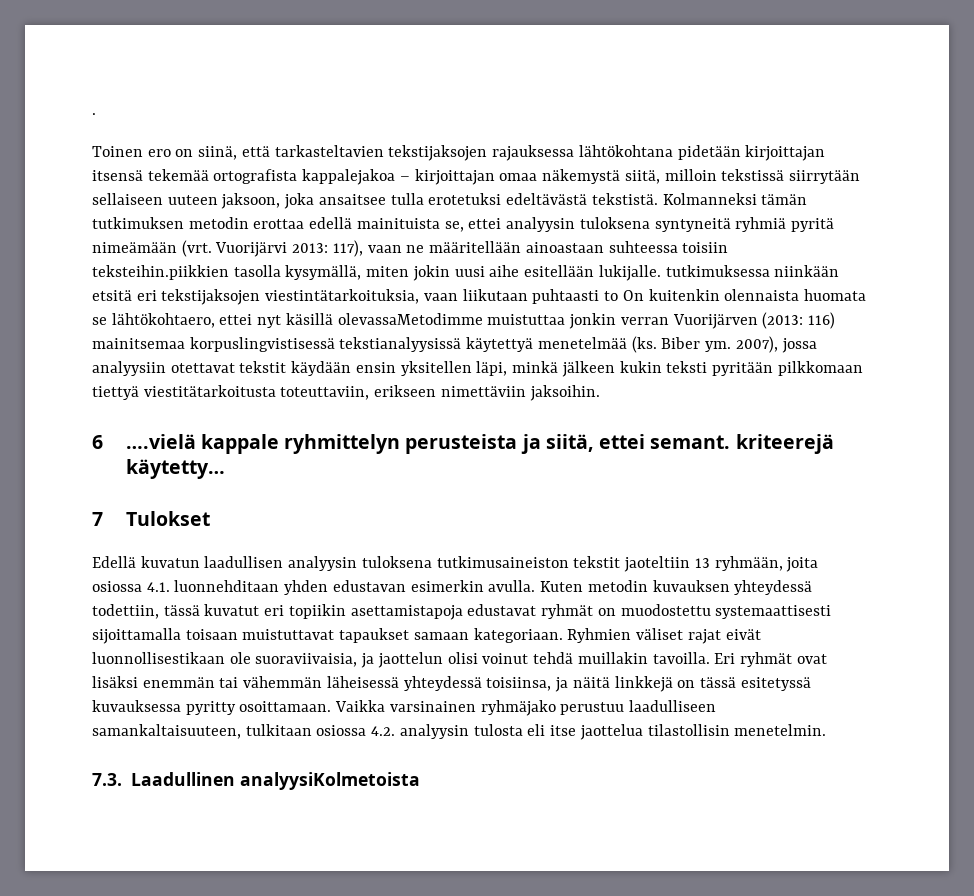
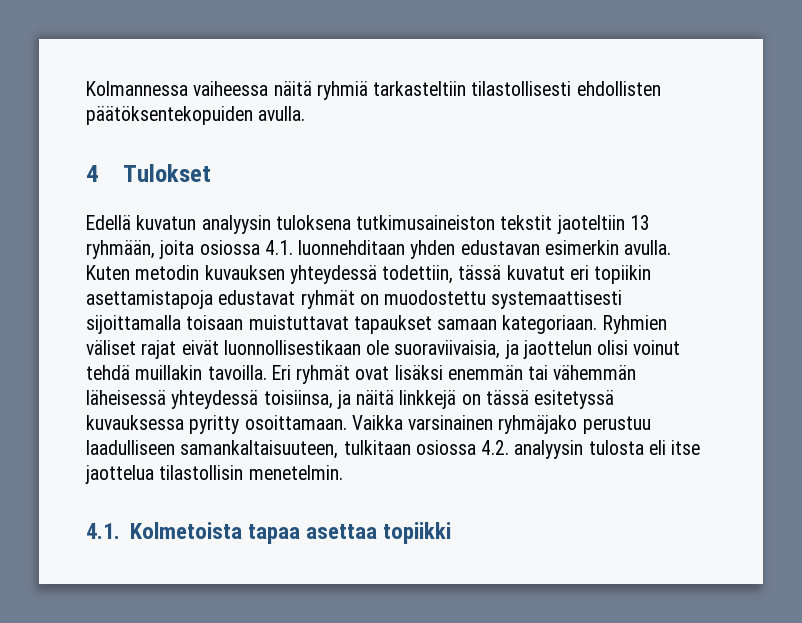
[92,113,96,115] [92,145,826,161] [92,169,860,185] [92,193,808,209] [92,217,834,232] [92,240,729,257] [92,265,840,281] [92,289,866,305] [92,312,835,329] [92,336,817,353] [92,361,863,377] [92,385,600,401] [92,434,834,454] [125,459,225,479] [92,512,103,526] . // Toinen ero on siinä, että tarkasteltavien tekstijaksojen rajauksessa lähtökohtana pidetään kirjoittajan itsensä tekemää ortografista kappalejakoa – kirjoittajan omaa näkemystä siitä, milloin tekstissä siirrytään sellaiseen uuteen jaksoon, joka ansaitsee tulla erotetuksi edeltävästä tekstistä. Kolmanneksi tämän tutkimuksen metodin erottaa edellä mainituista se, ettei analyysin tuloksena syntyneitä ryhmiä pyritä nimeämään (vrt. Vuorijärvi 2013: 117), vaan ne määritellään ainoastaan suhteessa toisiin teksteihin.piikkien tasolla kysymällä, miten jokin uusi aihe esitellään lukijalle. tutkimuksessa niinkään etsitä eri tekstijaksojen viestintätarkoituksia, vaan liikutaan puhtaasti to On kuitenkin olennaista huomata se lähtökohtaero, ettei nyt käsillä olevassaMetodimme muistuttaa jonkin verran Vuorijärven (2013: 116) mainitsemaa korpuslingvistisessä tekstianalyysissä käytettyä menetelmää (ks. Biber ym. 2007), jossa analyysiin otettavat tekstit käydään ensin yksitellen läpi, minkä jälkeen kukin teksti pyritään pilkkomaan tiettyä viestitätarkoitusta toteuttaviin, erikseen nimettäviin jaksoihin. // 6 ….vielä kappale ryhmittelyn perusteista ja siitä, ettei semant. kriteerejä käytetty… // 7 -> [86,81,661,100] [86,106,306,125] [86,165,98,182] Kolmannessa vaiheessa näitä ryhmiä tarkasteltiin tilastollisesti ehdollisten päätöksentekopuiden avulla. // 4
[204,556,284,568] laadullisen -> (197, 222) none
[92,772,420,790] 7.3. Laadullinen analyysiKolmetoista -> [86,522,451,544] 4.1. Kolmetoista tapaa asettaa topiikki

